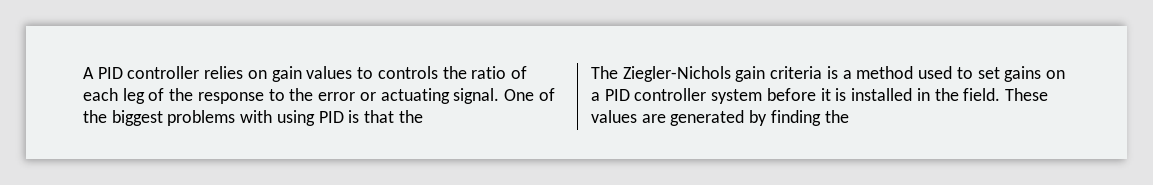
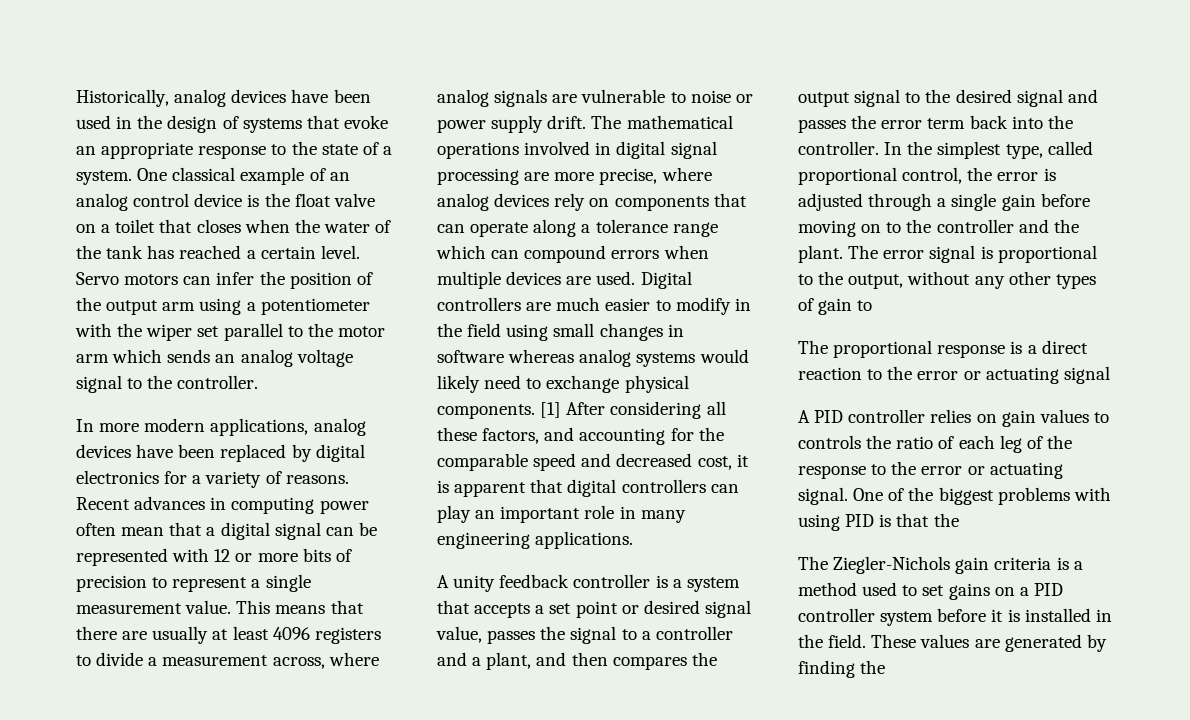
(83, 73) none -> [76,89,371,107] [76,115,388,133] [76,141,392,159] [76,167,350,185] [76,193,375,211] [76,219,392,233] [76,245,360,259] [76,271,373,289] [76,297,370,315] [75,323,385,341] [76,349,353,367] [76,375,259,393] [76,418,366,436] [76,444,365,462] [76,470,349,488] [76,496,369,514] [76,522,377,540] [76,548,352,566] [76,574,311,592] [76,600,364,614] [76,626,381,644] [76,652,379,669] [437,89,753,107] [437,115,733,133] [437,141,717,159] [437,167,712,185] [437,193,747,211] [437,219,718,237] [436,245,709,263] [437,271,692,289] [437,297,751,315] [437,323,684,341] [437,349,749,367] [437,375,689,393] [437,401,726,419] [437,427,724,445] [437,453,749,471] [437,479,739,497] [437,505,686,523] [437,531,634,549] [437,574,740,592] [437,600,751,618] [436,626,733,644] [437,652,717,670] [798,89,1098,107] [798,115,1073,133] [798,141,1093,159] [798,167,1056,185] [798,193,1090,211] [798,219,1079,237] [798,245,1097,263] [798,271,1096,289] [798,298,873,315] [798,340,1088,358] [798,366,1110,384] Historically, analog devices have been used in the design of systems that evoke an appropriate response to the state of a system. One classical example of an analog control device is the float valve on a toilet that closes when the water of the tank has reached a certain level. Servo motors can infer the position of the output arm using a potentiometer with the wiper set parallel to the motor arm which sends an analog voltage signal to the controller. // In more modern applications, analog devices have been replaced by digital electronics for a variety of reasons. Recent advances in computing power often mean that a digital signal can be represented with 12 or more bits of precision to represent a single measurement value. This means that there are usually at least 4096 registers to divide a measurement across, where analog signals are vulnerable to noise or power supply drift. The mathematical operations involved in digital signal processing are more precise, where analog devices rely on components that can operate along a tolerance range which can compound errors when multiple devices are used. Digital controllers are much easier to modify in the field using small changes in software whereas analog systems would likely need to exchange physical components. [1] After considering all these factors, and accounting for the comparable speed and decreased cost, it is apparent that digital controllers can play an important role in many engineering applications. // A unity feedback controller is a system that accepts a set point or desired signal value, passes the signal to a controller and a plant, and then compares the output signal to the desired signal and passes the error term back into the controller. In the simplest type, called proportional control, the error is adjusted through a single gain before moving on to the controller and the plant. The error signal is proportional to the output, without any other types of gain to // The proportional response is a direct reaction to the error or actuating signal //

